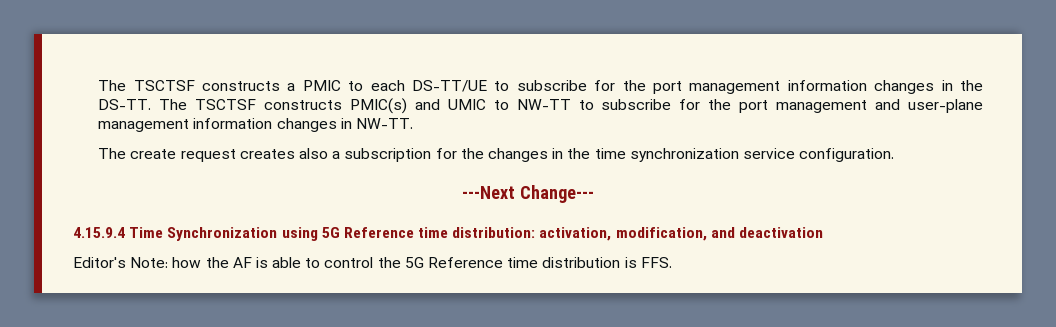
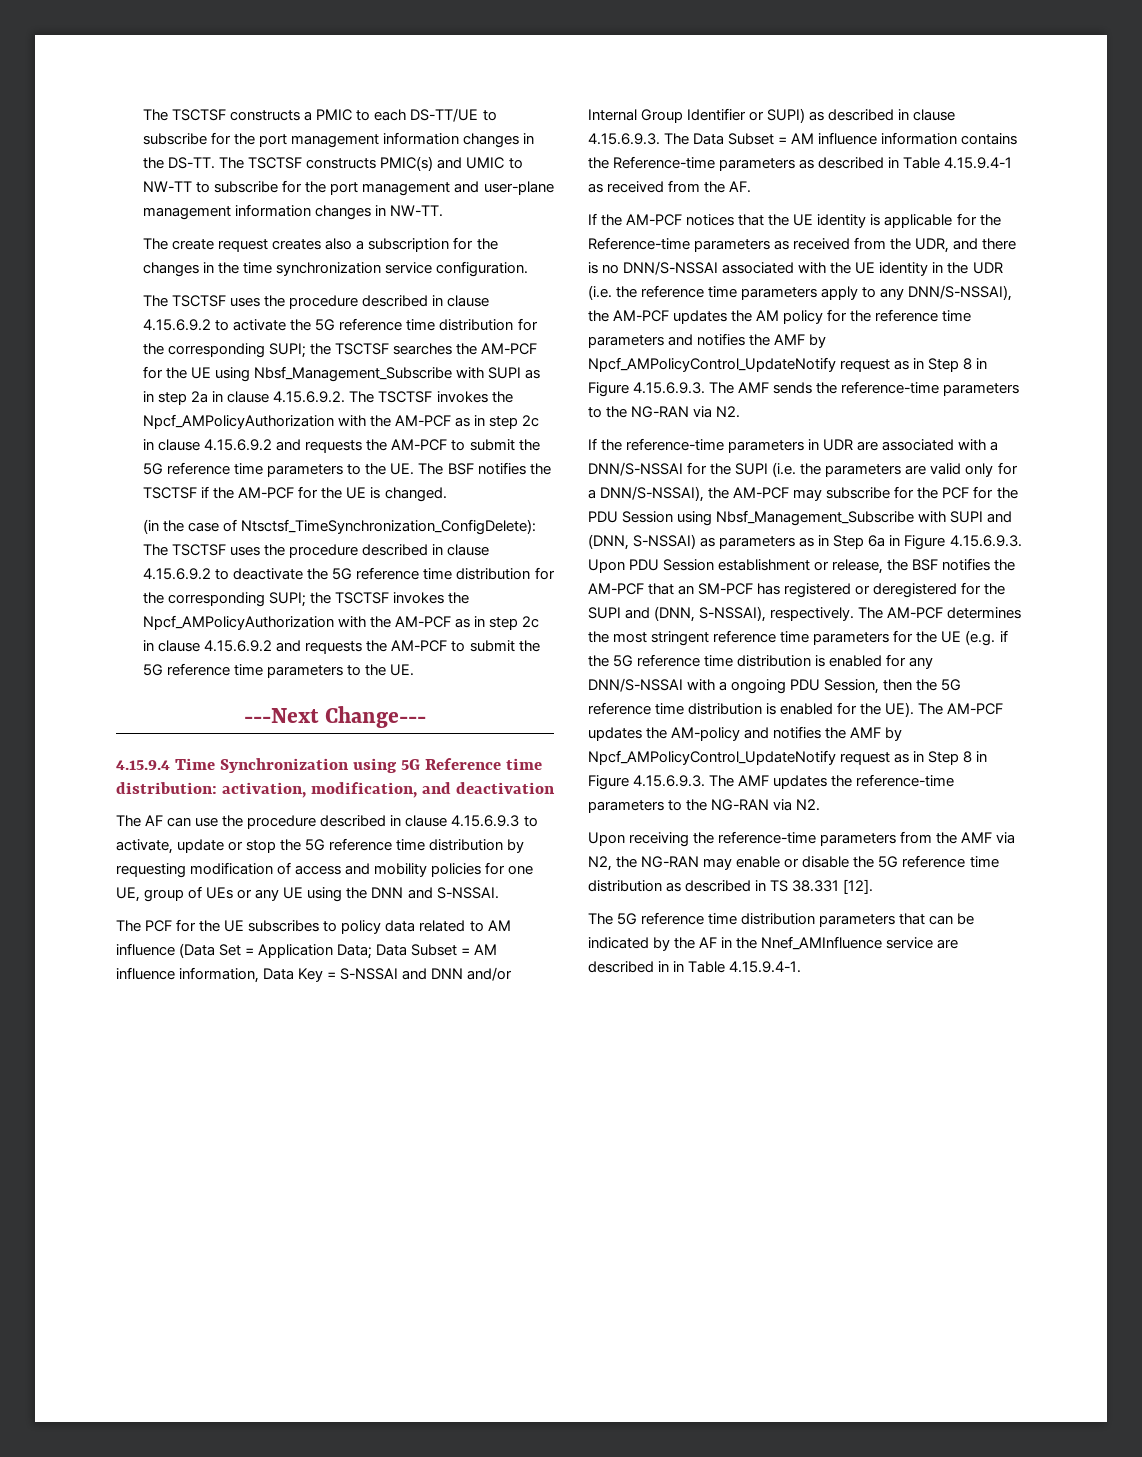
(895, 155) none -> [143,295,490,309] [143,318,538,331] [143,343,538,358] [143,366,541,382] [143,391,513,405] [143,414,540,429] [143,439,540,453] [143,462,551,477] [143,486,447,502] [143,519,537,535] [143,544,490,558] [143,567,555,580] [143,592,470,607] [143,615,540,630] [143,640,540,654] [143,663,415,678] // The TSCTSF uses the procedure described in clause 4.15.6.9.2 to activate the 5G reference time distribution for the corresponding SUPI; the TSCTSF searches the AM-PCF for the UE using Nbsf_Management_Subscribe with SUPI as in step 2a in clause 4.15.6.9.2. The TSCTSF invokes the Npcf_AMPolicyAuthorization with the AM-PCF as in step 2c in clause 4.15.6.9.2 and requests the AM-PCF to submit the 5G reference time parameters to the UE. The BSF notifies the TSCTSF if the AM-PCF for the UE is changed. // (in the case of Ntsctsf_TimeSynchronization_ConfigDelete): The TSCTSF uses the procedure described in clause 4.15.6.9.2 to deactivate the 5G reference time distribution for the corresponding SUPI; the TSCTSF invokes the Npcf_AMPolicyAuthorization with the AM-PCF as in step 2c in clause 4.15.6.9.2 and requests the AM-PCF to submit the 5G reference time parameters to the UE.
[73,257,672,268] Editor's Note: how the AF is able to control the 5G Reference time distribution is FFS. -> [116,815,538,829] [116,838,525,854] [116,862,534,878] [116,886,499,902] [116,919,511,934] [116,943,498,959] [116,967,513,983] [588,108,956,123] [588,132,1018,145] [588,156,1013,171] [588,180,752,193] [588,213,1001,228] [588,237,1017,253] [588,261,1003,276] [588,285,1013,301] [588,309,972,324] [588,333,827,348] [588,357,988,372] [588,381,1020,397] [588,406,741,418] [588,438,999,453] [588,462,1018,477] [588,486,1018,502] [588,510,1013,526] [588,534,1022,550] [588,558,1016,574] [588,582,1006,598] [588,606,1022,622] [588,630,1008,646] [588,654,934,669] [588,678,962,694] [588,702,1004,717] [588,726,903,741] [588,750,988,765] [588,774,955,790] [588,799,821,813] [588,831,1016,847] [588,855,999,871] [588,879,874,894] [588,912,975,927] [588,936,959,951] [588,961,802,973] The AF can use the procedure described in clause 4.15.6.9.3 to activate, update or stop the 5G reference time distribution by requesting modification of access and mobility policies for one UE, group of UEs or any UE using the DNN and S-NSSAI. // The PCF for the UE subscribes to policy data related to AM influence (Data Set = Application Data; Data Subset = AM influence information, Data Key = S-NSSAI and DNN and/or Internal Group Identifier or SUPI) as described in clause 4.15.6.9.3. The Data Subset = AM influence information contains the Reference-time parameters as described in Table 4.15.9.4-1 as received from the AF. // If the AM-PCF notices that the UE identity is applicable for the Reference-time parameters as received from the UDR, and there is no DNN/S-NSSAI associated with the UE identity in the UDR (i.e. the reference time parameters apply to any DNN/S-NSSAI), the AM-PCF updates the AM policy for the reference time parameters and notifies the AMF by Npcf_AMPolicyControl_UpdateNotify request as in Step 8 in Figure 4.15.6.9.3. The AMF sends the reference-time parameters to the NG-RAN via N2. // If the reference-time parameters in UDR are associated with a DNN/S-NSSAI for the SUPI (i.e. the parameters are valid only for a DNN/S-NSSAI), the AM-PCF may subscribe for the PCF for the PDU Session using Nbsf_Management_Subscribe with SUPI and (DNN, S-NSSAI) as parameters as in Step 6a in Figure 4.15.6.9.3. Upon PDU Session establishment or release, the BSF notifies the AM-PCF that an SM-PCF has registered or deregistered for the SUPI and (DNN, S-NSSAI), respectively. The AM-PCF determines the most stringent reference time parameters for the UE (e.g. if the 5G reference time distribution is enabled for any DNN/S-NSSAI with a ongoing PDU Session, then the 5G reference time distribution is enabled for the UE). The AM-PCF updates the AM-policy and notifies the AMF by Npcf_AMPolicyControl_UpdateNotify request as in Step 8 in Figure 4.15.6.9.3. The AMF updates the reference-time parameters to the NG-RAN via N2. // Upon receiving the reference-time parameters from the AMF via N2, the NG-RAN may enable or disable the 5G reference time distribution as described in TS 38.331 [12]. // The 5G reference time distribution parameters that can be indicated by the AF in the Nnef_AMInfluence service are described in in Table 4.15.9.4-1.

